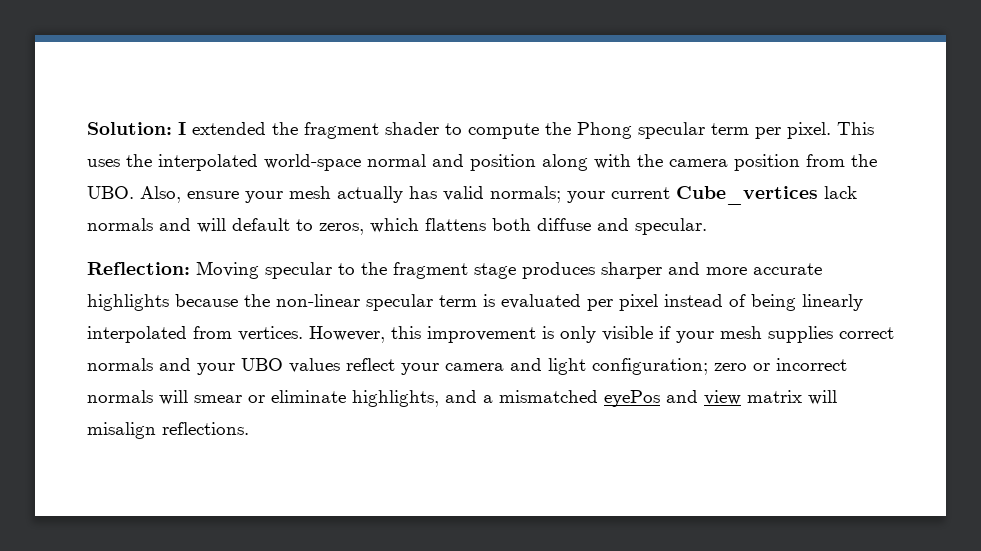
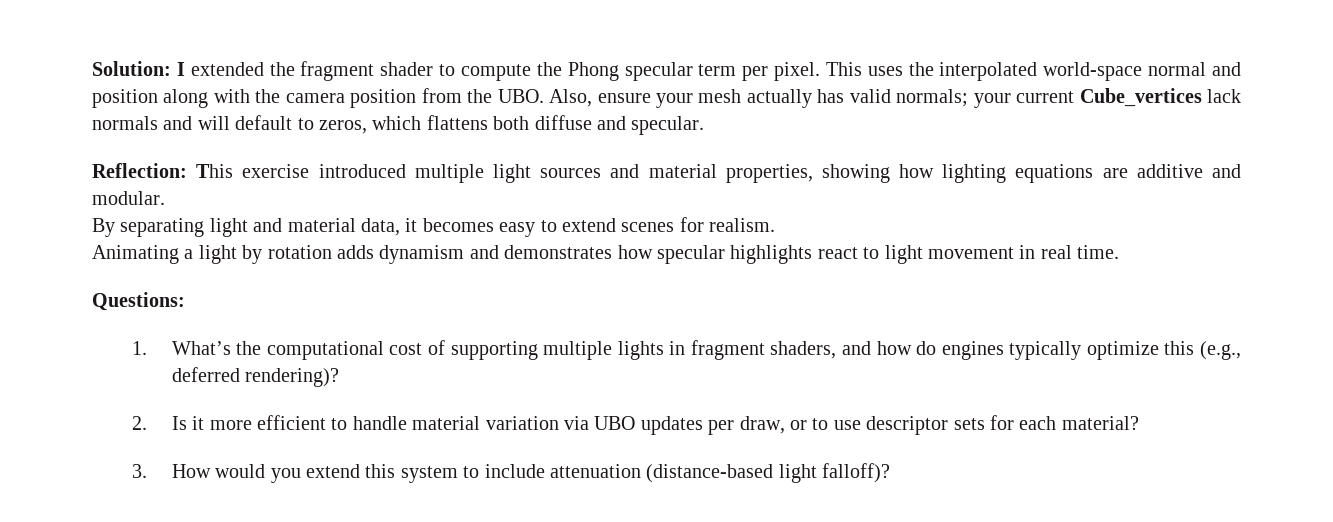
[196,261,822,279] [87,294,863,311] [87,326,894,343] [87,358,847,375] [87,390,837,407] [87,422,249,439] Moving specular to the fragment stage produces sharper and more accurate highlights because the non-linear specular term is evaluated per pixel instead of being linearly interpolated from vertices. However, this improvement is only visible if your mesh supplies correct normals and your UBO values reflect your camera and light configuration; zero or incorrect normals will smear or eliminate highlights, and a mismatched eyePos and view matrix will misalign reflections. -> [196,164,1241,183] [92,191,165,205] [92,217,776,237] [92,245,1120,264] [92,292,185,311] [131,340,1241,360] [171,367,340,387] [131,415,1139,435] [131,463,891,483] This exercise introduced multiple light sources and material properties, showing how lighting equations are additive and modular. // By separating light and material data, it becomes easy to extend scenes for realism. // Animating a light by rotation adds dynamism and demonstrates how specular highlights react to light movement in real time. // Questions: // 1. What’s the computational cost of supporting multiple lights in fragment shaders, and how do engines typically optimize this (e.g., deferred rendering)? // 2. Is it more efficient to handle material variation via UBO updates per draw, or to use descriptor sets for each material? // 3. How would you extend this system to include attenuation (distance-based light falloff)?

